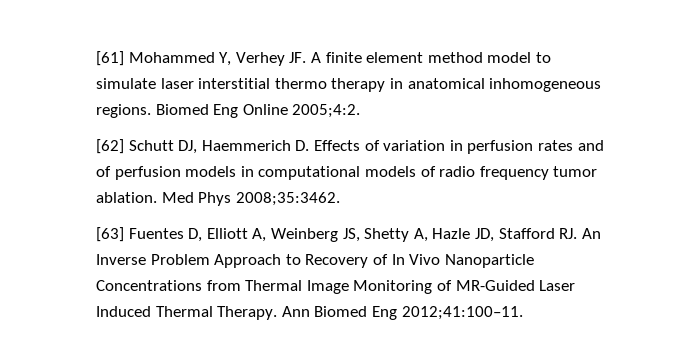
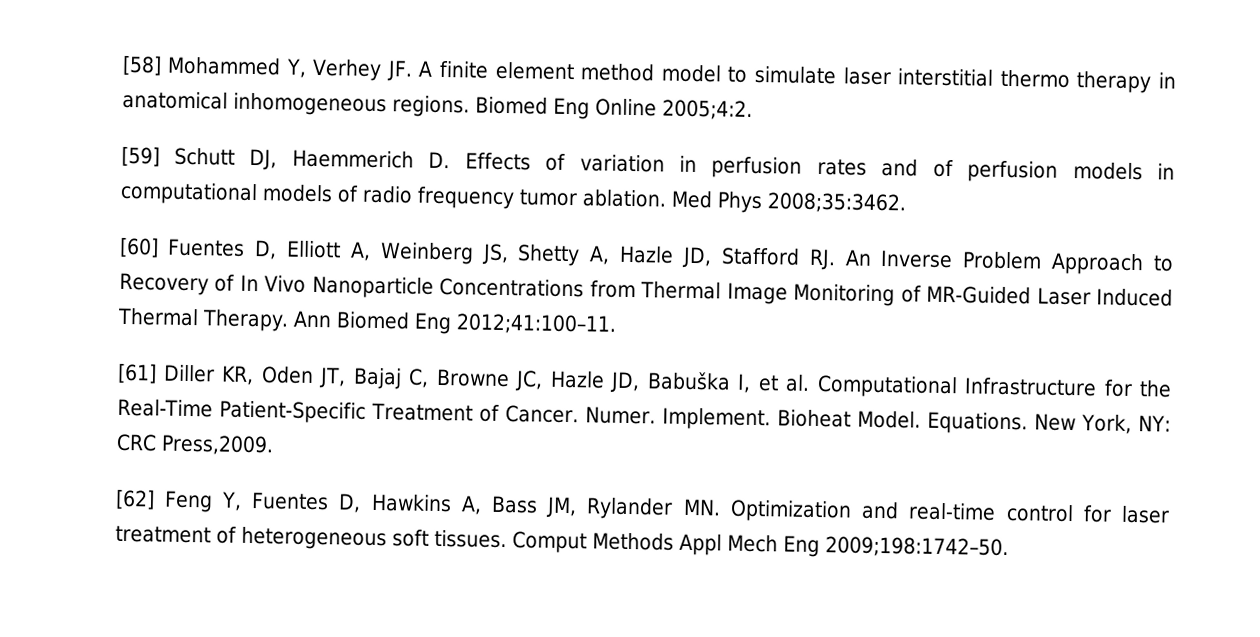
[96,51,125,66] [61] -> [121,55,162,76] [58]
[96,139,125,154] [62] -> [120,146,160,167] [59]
[96,227,125,242] [63] -> [118,237,159,258] [60]
(523, 313) none -> [116,363,1172,399] [116,398,1172,435] [115,433,274,456] [114,489,1171,524] [114,525,1009,559] // [61] Diller KR, Oden JT, Bajaj C, Browne JC, Hazle JD, Babuška I, et al. Computational Infrastructure for the Real-Time Patient-Specific Treatment of Cancer. Numer. Implement. Bioheat Model. Equations. New York, NY: CRC Press,2009. // [62] Feng Y, Fuentes D, Hawkins A, Bass JM, Rylander MN. Optimization and real-time control for laser treatment of heterogeneous soft tissues. Comput Methods Appl Mech Eng 2009;198:1742–50.

